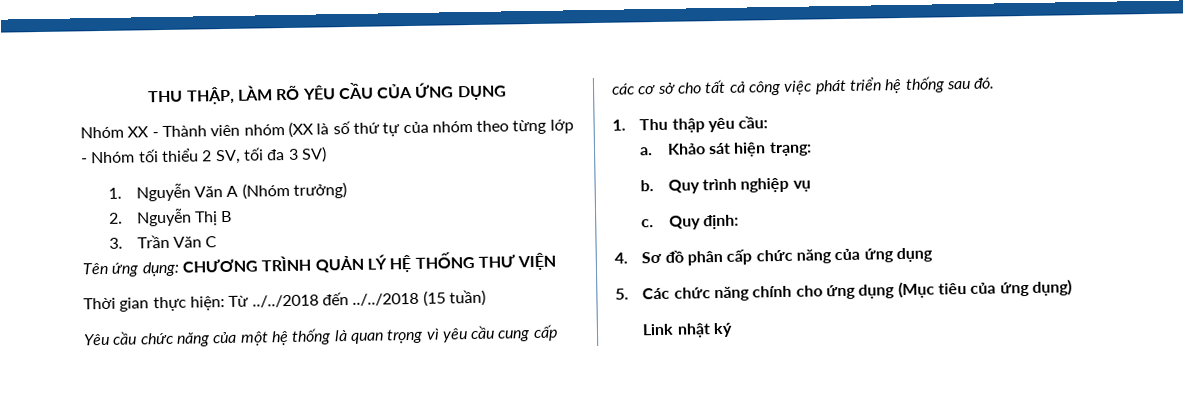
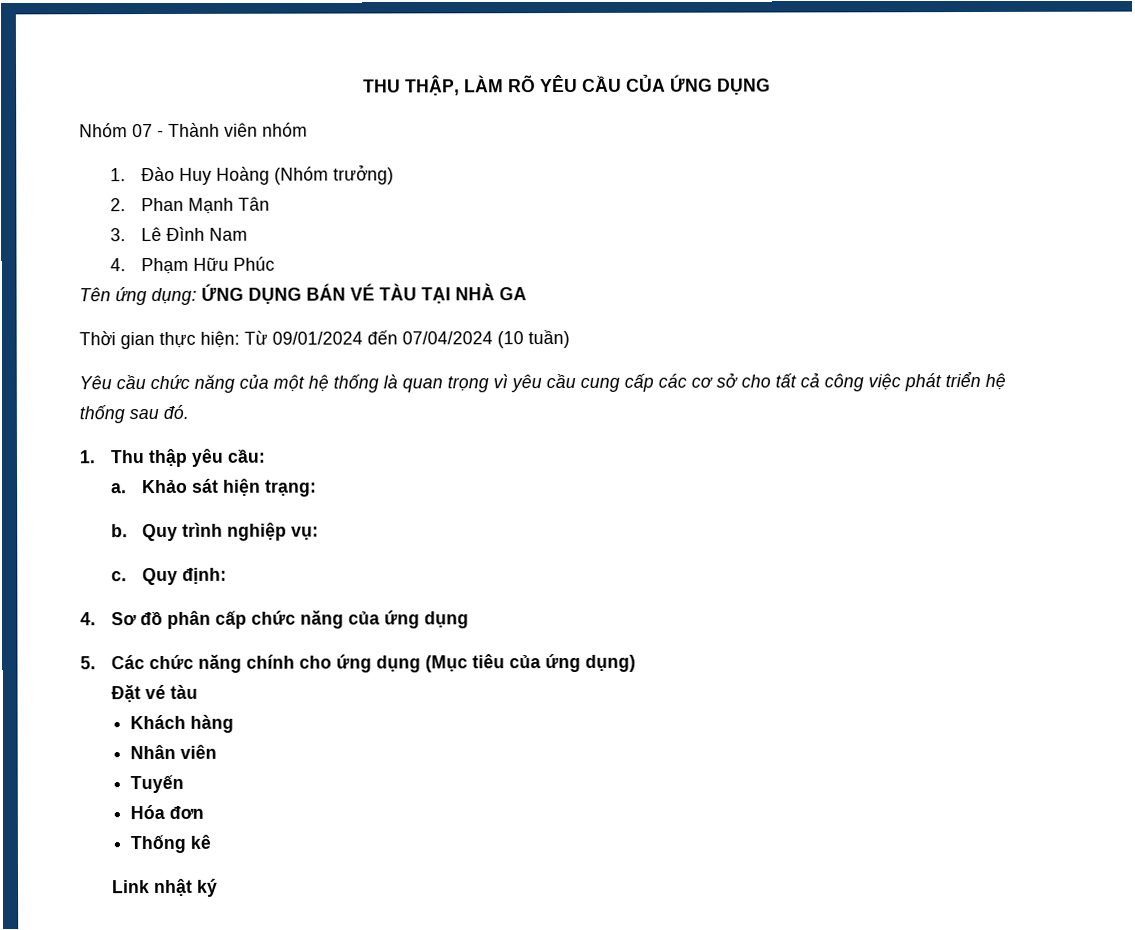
[127,126,150,138] XX -> [132,124,153,138] 07
[287,119,574,138] [81,146,327,165] [108,182,348,202] [108,208,233,227] [109,234,218,249] [82,251,557,277] (XX là số thứ tự của nhóm theo từng lớp - Nhóm tối thiểu 2 SV, tối đa 3 SV) // 1. Nguyễn Văn A (Nhóm trưởng) // 2. Nguyễn Thị B // 3. Trần Văn C // Tên ứng dụng: CHƯƠNG TRÌNH QUẢN LÝ HỆ THỐNG THƯ VIỆN -> [109,164,394,185] [109,196,270,214] [109,226,248,242] [109,256,275,275] [79,283,527,306] // 1. Đào Huy Hoàng (Nhóm trưởng) // 2. Phan Mạnh Tân // 3. Lê Đình Nam // 4. Phạm Hữu Phúc // Tên ứng dụng: ỨNG DỤNG BÁN VÉ TÀU TẠI NHÀ GA
[251,290,446,308] ../../2018 đến ../../2018 (15 -> [272,330,524,349] 09/01/2024 đến 07/04/2024 (10
[792,180,811,192] vụ -> [290,526,319,540] vụ:
(1072, 287) none -> [110,684,198,703] [130,714,235,733] [130,744,218,760] [130,774,185,794] [130,804,205,820] [130,834,212,854] // Đặt vé tàu // Khách hàng // Nhân viên // Tuyến // Hóa đơn // Thống kê

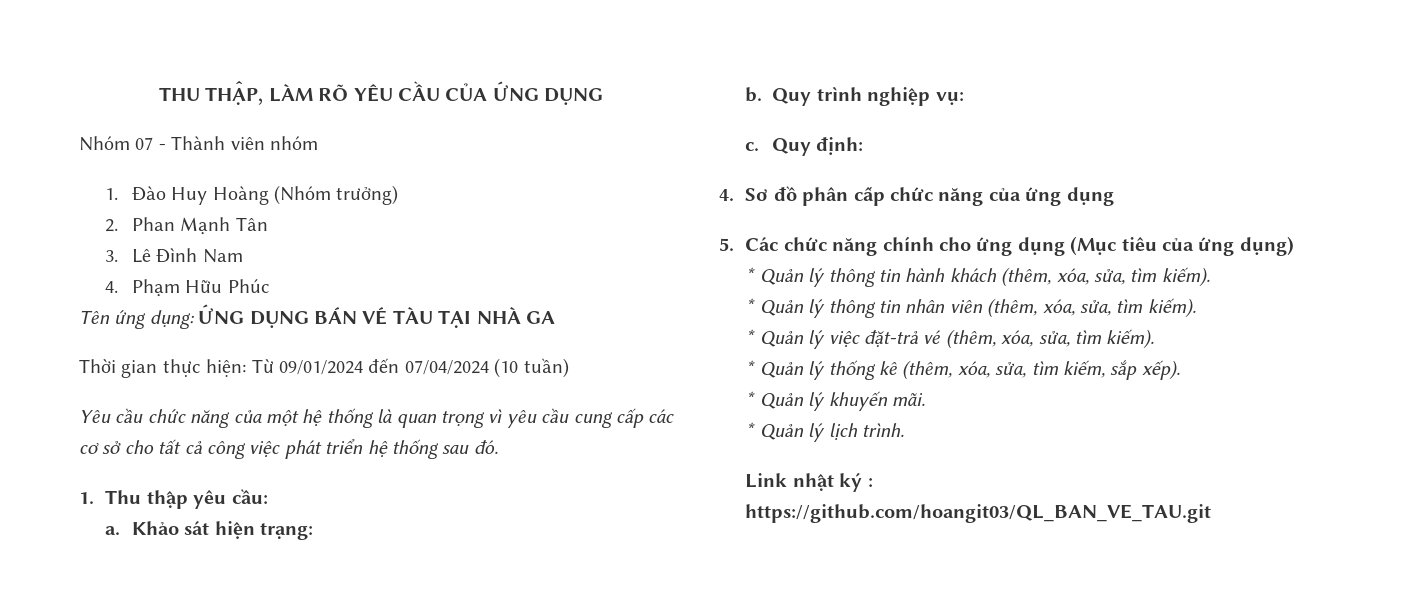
[110,684,198,703] [130,714,235,733] [130,744,218,760] [130,774,185,794] [130,804,205,820] [130,834,212,854] Đặt vé tàu // Khách hàng // Nhân viên // Tuyến // Hóa đơn // Thống kê -> [745,267,1210,287] [745,298,1196,318] [745,329,1155,349] [745,360,1180,380] [745,391,925,411] [745,422,904,442] * Quản lý thông tin hành khách (thêm, xóa, sửa, tìm kiếm). // * Quản lý thông tin nhân viên (thêm, xóa, sửa, tìm kiếm). // * Quản lý việc đặt-trả vé (thêm, xóa, sửa, tìm kiếm). // * Quản lý thống kê (thêm, xóa, sửa, tìm kiếm, sắp xếp). // * Quản lý khuyến mãi. // * Quản lý lịch trình.
(218, 887) none -> [867,478,873,487] [745,504,1212,523] : https://github.com/hoangit03/QL_BAN_VE_TAU.git

